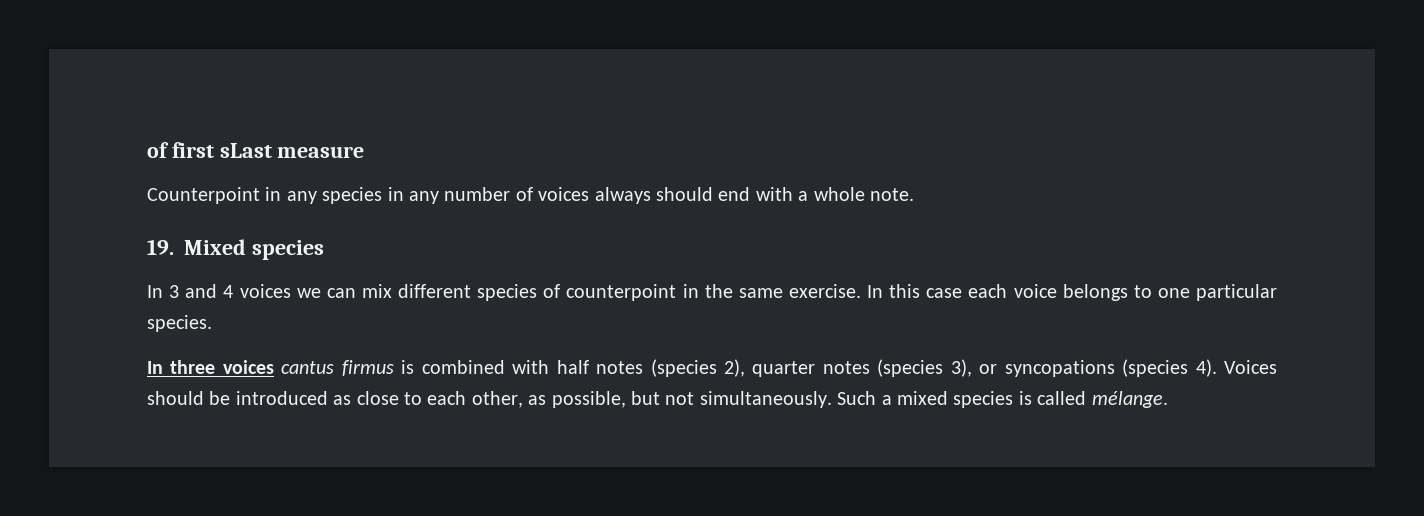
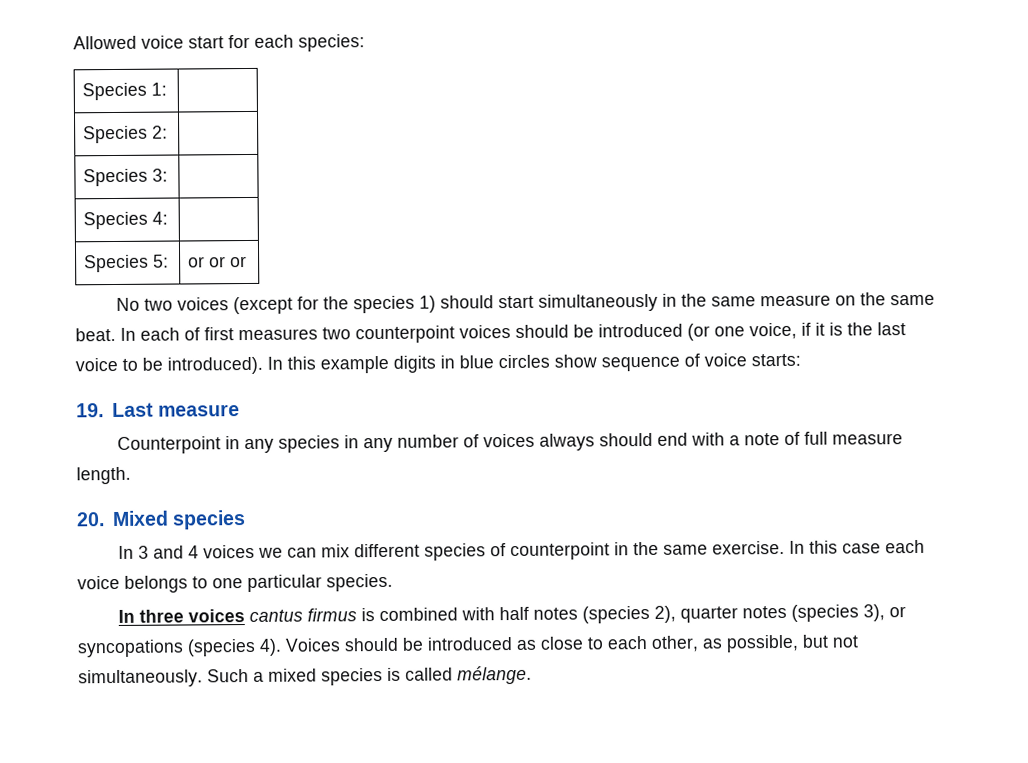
[147,142,272,158] of first sLast -> [73,34,365,52] [82,82,168,101] [83,125,169,144] [83,168,169,187] [83,211,169,230] [84,254,170,273] [188,255,248,268] [115,292,935,315] [75,322,906,344] [75,353,801,375] [76,402,154,418] Allowed voice start for each species: // Species 1: | // Species 2: | // Species 3: | // Species 4: | // Species 5: | or or or // No two voices (except for the species 1) should start simultaneously in the same measure on the same beat. In each of first measures two counterpoint voices should be introduced (or one voice, if it is the last voice to be introduced). In this example digits in blue circles show sequence of voice starts: // 19. Last
[813,187,914,201] [147,239,174,255] whole note. // 19. -> [743,431,903,446] [76,466,131,485] [76,512,105,527] note of full measure length. // 20.

